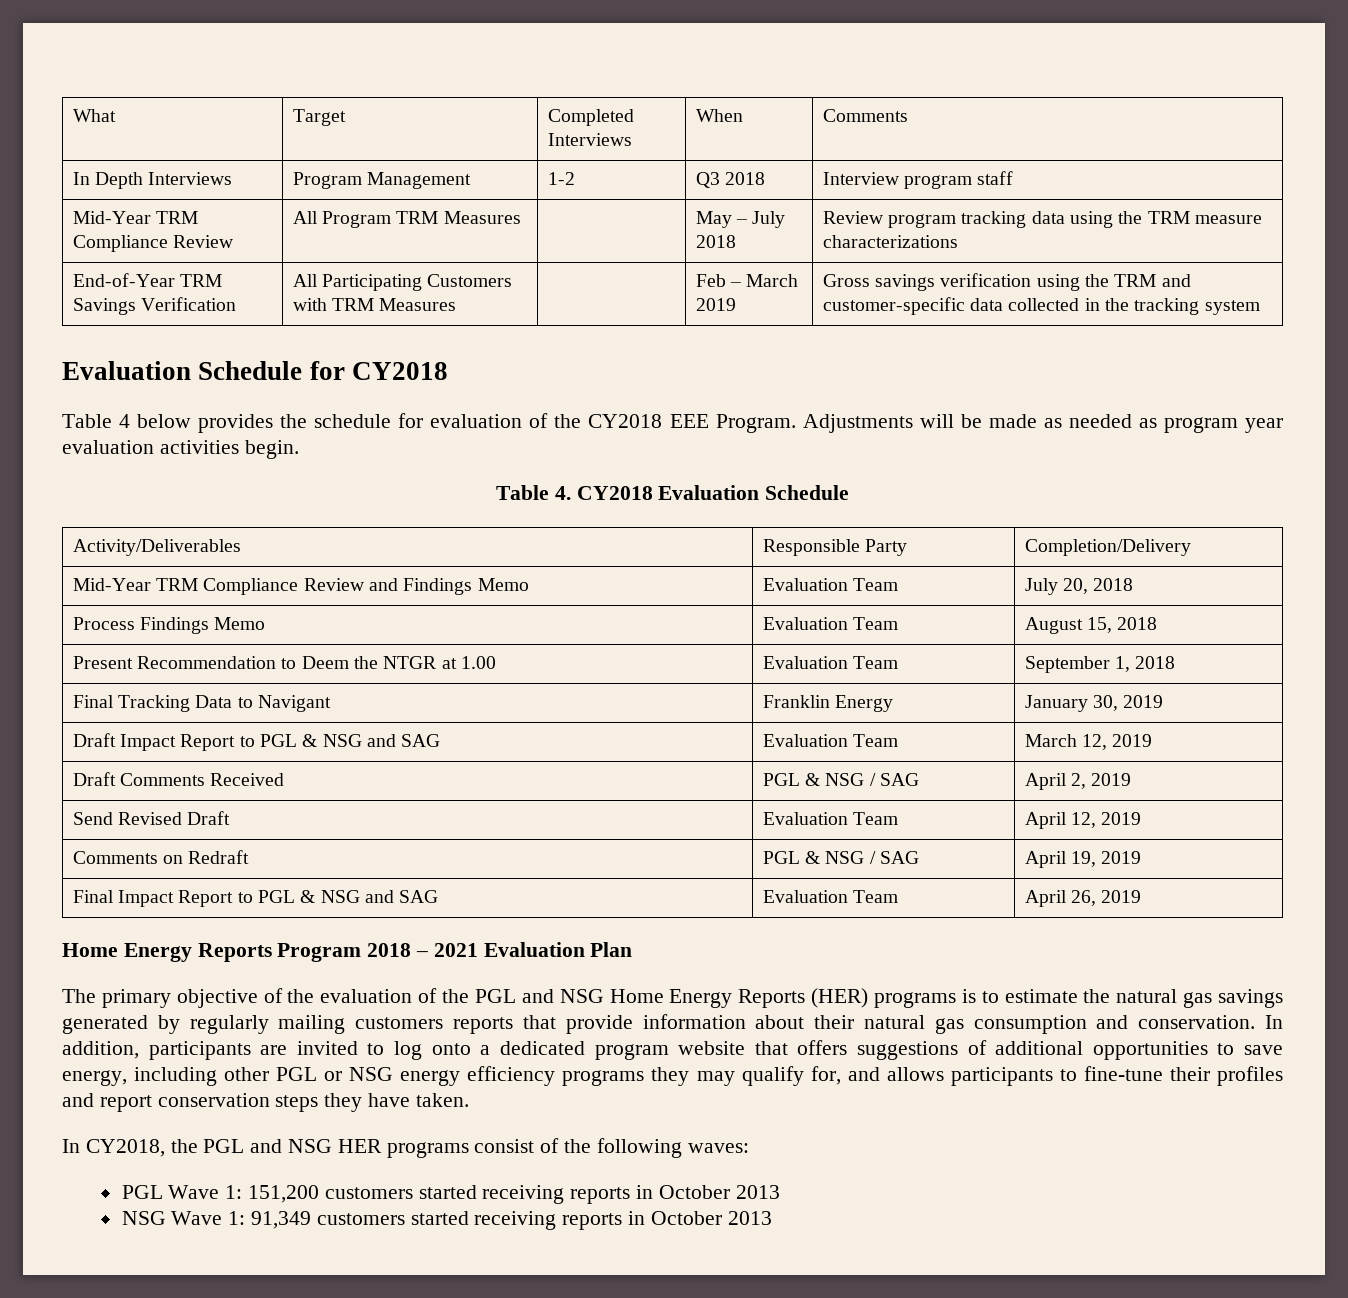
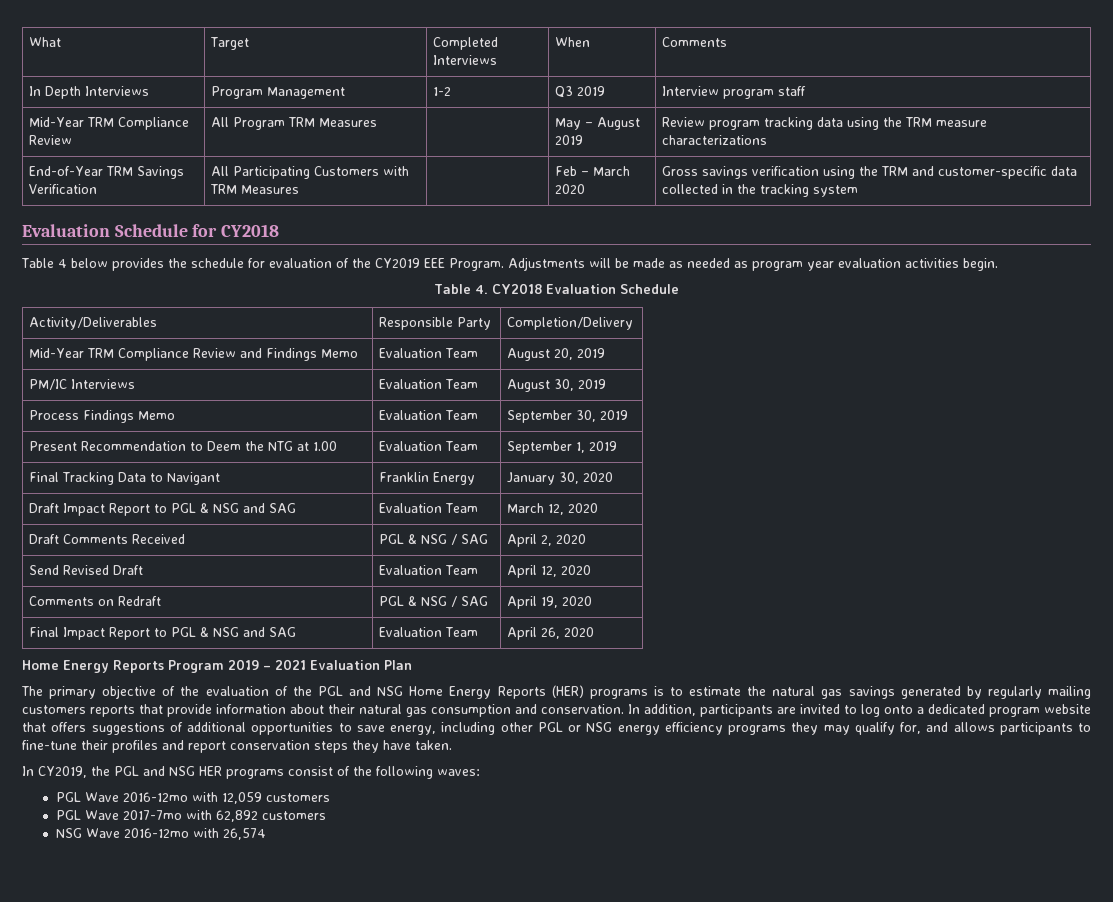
[725,172,766,185] 2018 -> [577,86,606,96] 2019
[752,211,786,228] [695,235,736,248] July 2018 -> [597,117,641,130] [555,135,584,145] August 2019
[695,298,736,311] 2019 -> [555,184,586,194] 2020
[588,414,663,428] CY2018 -> [375,258,420,268] CY2019
[1024,578,1134,595] July 20, 2018 -> [507,348,606,361] [29,379,136,390] [379,379,479,389] [507,379,607,392] August 20, 2019 // PM/IC Interviews | Evaluation Team | August 30, 2019
[1024,617,1158,634] August 15, 2018 -> [507,410,629,423] September 30, 2019
[383,656,437,669] NTGR -> [268,441,294,451] NTG
[1135,656,1176,669] 2018 -> [589,441,618,451] 2019
[1123,695,1164,708] 2019 -> [583,472,614,482] 2020
[1112,734,1153,747] 2019 -> [568,503,599,513] 2020
[1091,773,1132,786] 2019 -> [556,534,587,544] 2020
[1101,812,1142,825] 2019 -> [561,565,592,575] 2020
[1101,851,1142,864] 2019 -> [562,596,593,606] 2020
[1101,890,1142,903] 2019 -> [564,627,595,637] 2020
[367,943,412,957] 2018 -> [228,659,259,670] 2019
[85,1139,165,1157] CY2018, -> [38,766,87,778] CY2019,
[225,1185,780,1204] [121,1211,772,1230] 1: 151,200 customers started receiving reports in October 2013 // NSG Wave 1: 91,349 customers started receiving reports in October 2013 -> [123,792,331,804] [56,810,327,822] [56,828,267,840] 2016-12mo with 12,059 customers // PGL Wave 2017-7mo with 62,892 customers // NSG Wave 2016-12mo with 26,574

